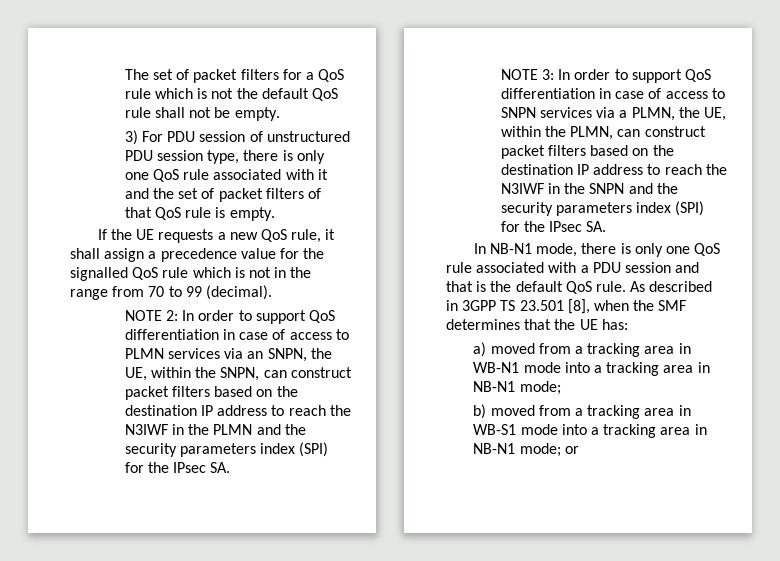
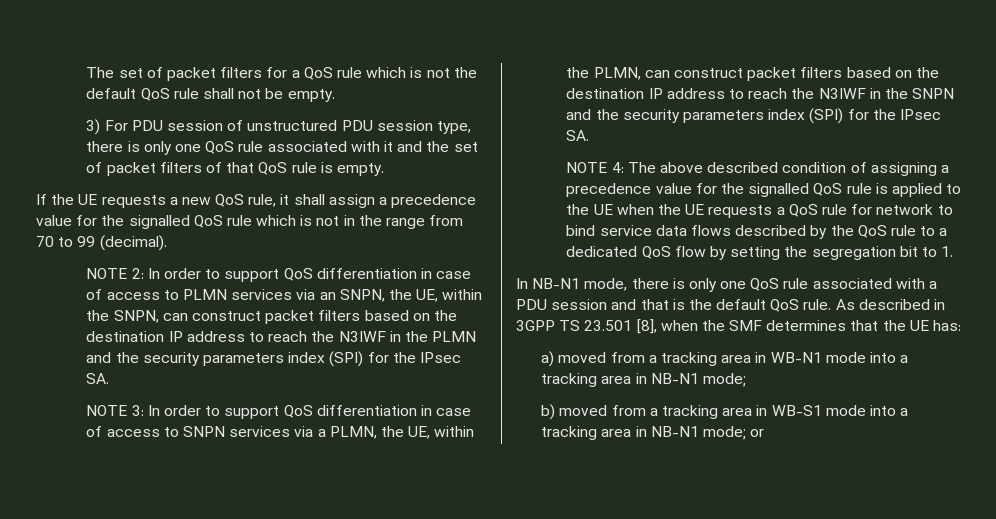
(607, 226) none -> [566,162,949,176] [566,183,962,197] [566,204,953,218] [566,225,948,239] [566,246,954,260] // NOTE 4: The above described condition of assigning a precedence value for the signalled QoS rule is applied to the UE when the UE requests a QoS rule for network to bind service data flows described by the QoS rule to a dedicated QoS flow by setting the segregation bit to 1.

